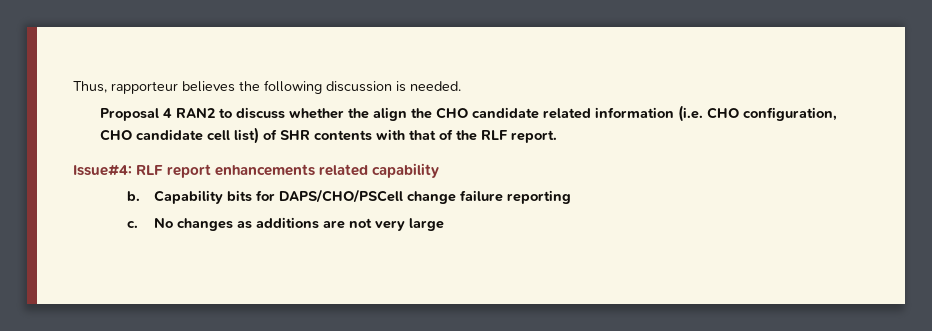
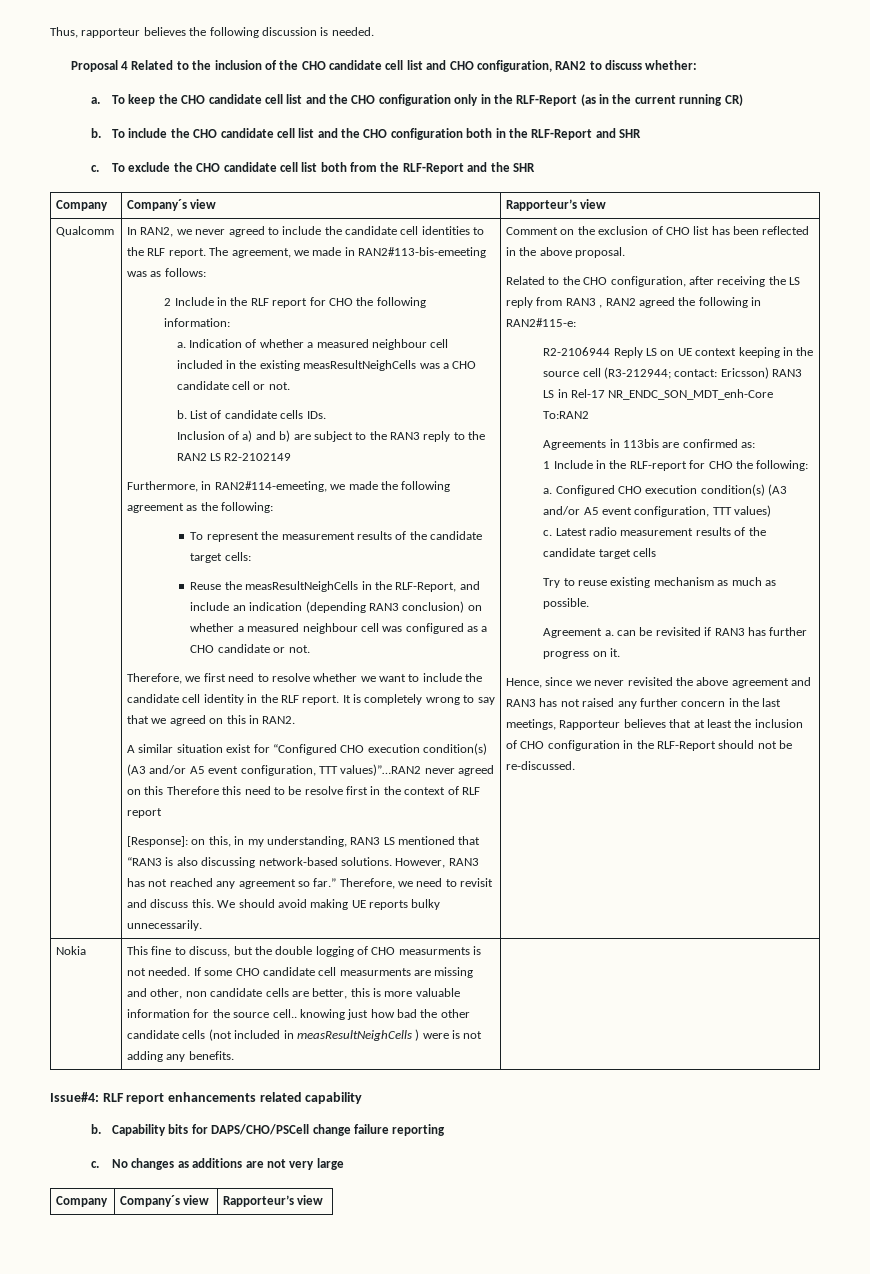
[175,105,837,122] [99,127,557,144] RAN2 to discuss whether the align the CHO candidate related information (i.e. CHO configuration, CHO candidate cell list) of SHR contents with that of the RLF report. -> [131,60,698,72] [91,94,743,106] [91,128,642,140] [91,162,535,174] [56,200,109,211] [127,199,217,211] [506,199,607,211] [56,226,115,237] [127,226,485,237] [127,247,487,258] [127,268,206,277] [164,297,426,308] [164,318,231,327] [176,339,449,350] [176,360,477,371] [176,381,290,390] [176,410,326,419] [176,430,486,442] [176,453,292,461] [127,481,451,492] [127,502,274,513] [190,531,483,542] [190,552,251,563] [190,581,480,592] [190,601,482,613] [190,623,488,634] [190,644,310,653] [127,673,483,684] [127,694,495,705] [127,715,296,726] [127,743,488,755] [127,764,495,776] [127,786,480,795] [127,808,163,818] [127,836,481,847] [127,857,479,868] [127,878,494,889] [127,899,441,910] [127,920,203,931] [506,226,810,235] [506,247,626,258] [506,276,801,287] [506,297,762,308] [506,318,577,327] [543,347,814,358] [543,367,803,379] [543,389,774,400] [543,411,590,419] [543,439,756,450] [543,460,809,471] [543,484,788,496] [543,505,772,517] [543,527,766,536] [543,548,657,559] [543,577,776,588] [543,598,590,609] [543,627,808,638] [543,648,621,659] [506,677,812,688] [506,698,782,709] [506,719,803,730] [506,740,793,751] [506,761,576,770] [56,946,87,955] [127,946,482,957] [127,967,474,978] [127,988,460,999] [127,1009,470,1020] [127,1029,483,1041] [127,1051,234,1062] Related to the inclusion of the CHO candidate cell list and CHO configuration, RAN2 to discuss whether: // a. To keep the CHO candidate cell list and the CHO configuration only in the RLF-Report (as in the current running CR) // b. To include the CHO candidate cell list and the CHO configuration both in the RLF-Report and SHR // c. To exclude the CHO candidate cell list both from the RLF-Report and the SHR // Company | Company´s view | Rapporteur’s view // Qualcomm | In RAN2, we never agreed to include the candidate cell identities to the RLF report. The agreement, we made in RAN2#113-bis-emeeting was as follows: // 2 Include in the RLF report for CHO the following information: // a. Indication of whether a measured neighbour cell included in the existing measResultNeighCells was a CHO candidate cell or not. // b. List of candidate cells IDs. // Inclusion of a) and b) are subject to the RAN3 reply to the RAN2 LS R2-2102149 // Furthermore, in RAN2#114-emeeting, we made the following agreement as the following: // To represent the measurement results of the candidate target cells: // Reuse the measResultNeighCells in the RLF-Report, and include an indication (depending RAN3 conclusion) on whether a measured neighbour cell was configured as a CHO candidate or not. // Therefore, we first need to resolve whether we want to include the candidate cell identity in the RLF report. It is completely wrong to say that we agreed on this in RAN2. // A similar situation exist for “Configured CHO execution condition(s) (A3 and/or A5 event configuration, TTT values)”…RAN2 never agreed on this Therefore this need to be resolve first in the context of RLF report // [Response]: on this, in my understanding, RAN3 LS mentioned that “RAN3 is also discussing network-based solutions. However, RAN3 has not reached any agreement so far.” Therefore, we need to revisit and discuss this. We should avoid making UE reports bulky unnecessarily. | Comment on the exclusion of CHO list has been reflected in the above proposal. // Related to the CHO configuration, after receiving the LS reply from RAN3 , RAN2 agreed the following in RAN2#115-e: // R2-2106944 Reply LS on UE context keeping in the source cell (R3-212944; contact: Ericsson) RAN3 LS in Rel-17 NR_ENDC_SON_MDT_enh-Core To:RAN2 // Agreements in 113bis are confirmed as: // 1 Include in the RLF-report for CHO the following: // a. Configured CHO execution condition(s) (A3 and/or A5 event configuration, TTT values) // c. Latest radio measurement results of the candidate target cells // Try to reuse existing mechanism as much as possible. // Agreement a. can be revisited if RAN3 has further progress on it. // Hence, since we never revisited the above agreement and RAN3 has not raised any further concern in the last meetings, Rapporteur believes that at least the inclusion of CHO configuration in the RLF-Report should not be re-discussed. // Nokia | This fine to discuss, but the double logging of CHO measurments is not needed. If some CHO candidate cell measurments are missing and other, non candidate cells are better, this is more valuable information for the source cell.. knowing just how bad the other candidate cells (not included in measResultNeighCells ) were is not adding any benefits. |
(444, 224) none -> [56,1196,109,1207] [120,1195,210,1207] [223,1195,324,1207] // Company | Company´s view | Rapporteur’s view

